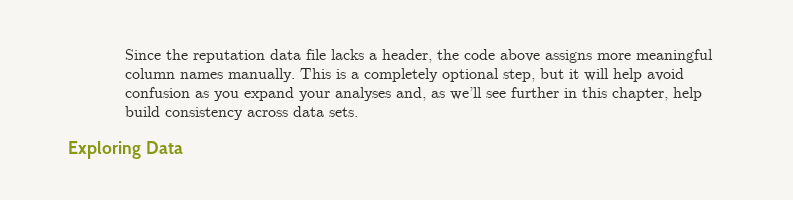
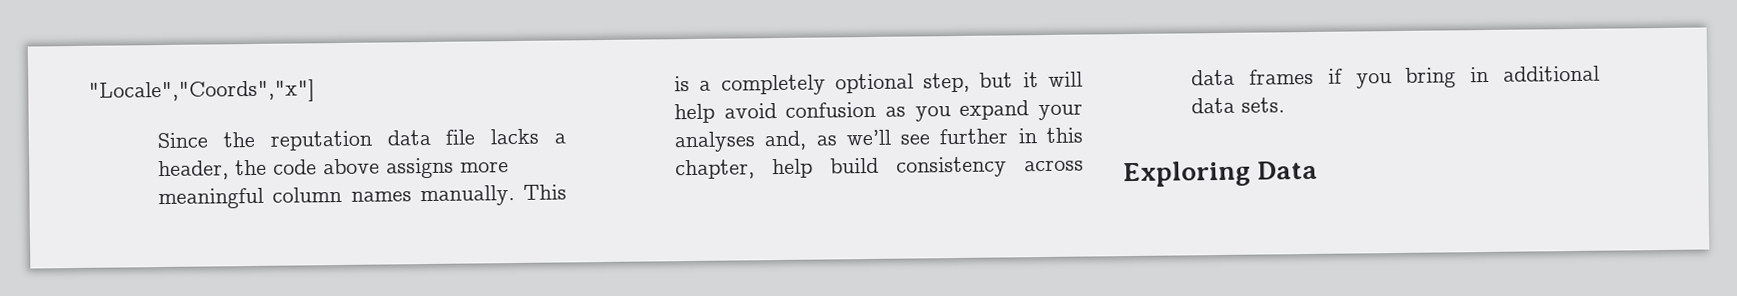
(124, 54) none -> [88,79,315,104] "Locale","Coords","x"] //
(324, 111) none -> [1248,65,1600,89] [1191,97,1236,114] frames if you bring in additional data

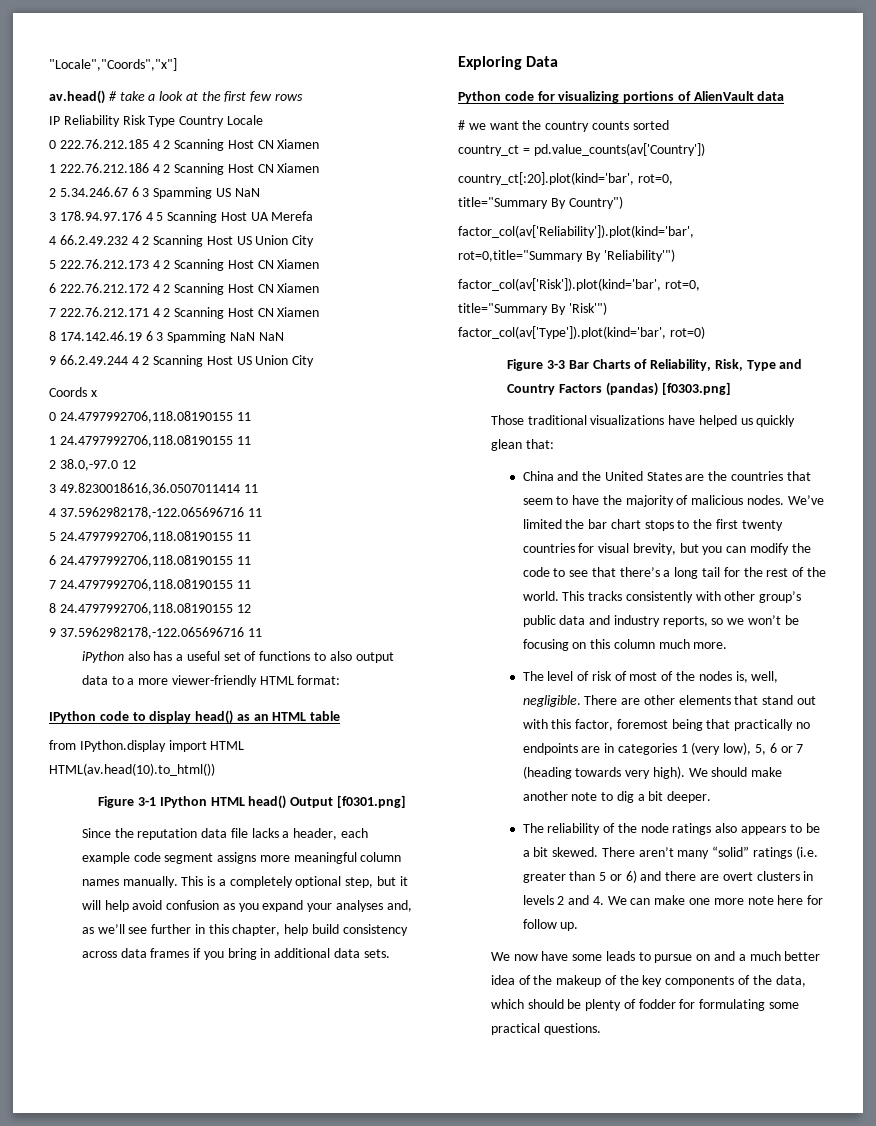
(315, 91) none -> [49,90,304,104] [49,115,263,127] [49,139,320,151] [49,163,320,175] [49,187,260,199] [49,211,314,223] [49,235,315,247] [49,259,320,271] [49,283,320,295] [49,307,320,319] [49,331,284,343] [49,355,315,367] [49,387,97,397] [49,411,251,423] [49,435,251,447] [49,459,136,471] [49,483,258,495] [49,507,262,519] [49,531,251,543] [49,555,251,567] [49,579,251,591] [49,603,251,615] [49,627,262,639] [81,651,394,663] [81,675,341,687] [49,710,341,724] [49,740,245,752] [49,763,215,776] [98,795,406,809] // av.head() # take a look at the first few rows // IP Reliability Risk Type Country Locale // 0 222.76.212.185 4 2 Scanning Host CN Xiamen // 1 222.76.212.186 4 2 Scanning Host CN Xiamen // 2 5.34.246.67 6 3 Spamming US NaN // 3 178.94.97.176 4 5 Scanning Host UA Merefa // 4 66.2.49.232 4 2 Scanning Host US Union City // 5 222.76.212.173 4 2 Scanning Host CN Xiamen // 6 222.76.212.172 4 2 Scanning Host CN Xiamen // 7 222.76.212.171 4 2 Scanning Host CN Xiamen // 8 174.142.46.19 6 3 Spamming NaN NaN // 9 66.2.49.244 4 2 Scanning Host US Union City // Coords x // 0 24.4797992706,118.08190155 11 // 1 24.4797992706,118.08190155 11 // 2 38.0,-97.0 12 // 3 49.8230018616,36.0507011414 11 // 4 37.5962982178,-122.065696716 11 // 5 24.4797992706,118.08190155 11 // 6 24.4797992706,118.08190155 11 // 7 24.4797992706,118.08190155 11 // 8 24.4797992706,118.08190155 12 // 9 37.5962982178,-122.065696716 11 // iPython also has a useful set of functions to also output data to a more viewer-friendly HTML format: // IPython code to display head() as an HTML table // from IPython.display import HTML // HTML(av.head(10).to_html()) // Figure 3-1 IPython HTML head() Output [f0301.png]
[235,158,381,176] the code above -> [341,828,369,838] [81,852,214,864] each example code segment
(1319, 170) none -> [458,91,785,103] [458,120,669,132] [458,143,705,156] [458,172,673,185] [458,196,623,209] [458,225,694,238] [458,249,675,262] [458,278,700,291] [458,302,607,315] [458,326,705,339] [507,359,803,371] [507,382,731,396] [490,415,796,427] [490,439,554,451] [522,471,811,481] [522,495,824,507] [522,519,783,531] [522,543,811,555] [522,567,826,579] [522,591,802,603] [522,615,799,627] [522,639,728,651] [522,671,779,683] [522,695,817,707] [522,719,811,731] [522,742,804,755] [522,766,783,779] [522,791,712,803] [522,823,820,835] [522,846,818,859] [522,870,814,883] [522,895,824,905] [522,919,579,931] [490,951,821,963] [490,975,806,987] [490,999,800,1011] [490,1023,601,1035] // Python code for visualizing portions of AlienVault data // # we want the country counts sorted // country_ct = pd.value_counts(av['Country']) // country_ct[:20].plot(kind='bar', rot=0, // title="Summary By Country") // factor_col(av['Reliability']).plot(kind='bar', // rot=0,title="Summary By 'Reliability'") // factor_col(av['Risk']).plot(kind='bar', rot=0, // title="Summary By 'Risk'") // factor_col(av['Type']).plot(kind='bar', rot=0) // Figure 3-3 Bar Charts of Reliability, Risk, Type and Country Factors (pandas) [f0303.png] // Those traditional visualizations have helped us quickly glean that: // China and the United States are the countries that seem to have the majority of malicious nodes. We’ve limited the bar chart stops to the first twenty countries for visual brevity, but you can modify the code to see that there’s a long tail for the rest of the world. This tracks consistently with other group’s public data and industry reports, so we won’t be focusing on this column much more. // The level of risk of most of the nodes is, well, negligible. There are other elements that stand out with this factor, foremost being that practically no endpoints are in categories 1 (very low), 5, 6 or 7 (heading towards very high). We should make another note to dig a bit deeper. // The reliability of the node ratings also appears to be a bit skewed. There aren’t many “solid” ratings (i.e. greater than 5 or 6) and there are overt clusters in levels 2 and 4. We can make one more note here for follow up. // We now have some leads to pursue on and a much better idea of the makeup of the key components of the data, which should be plenty of fodder for formulating some practical questions.

